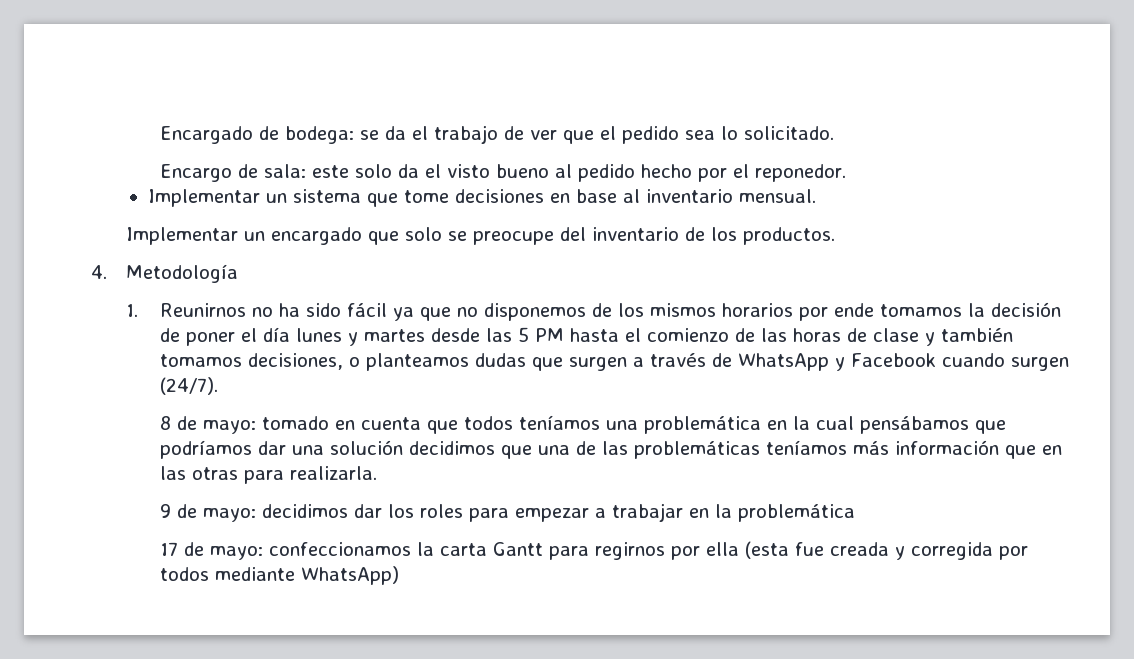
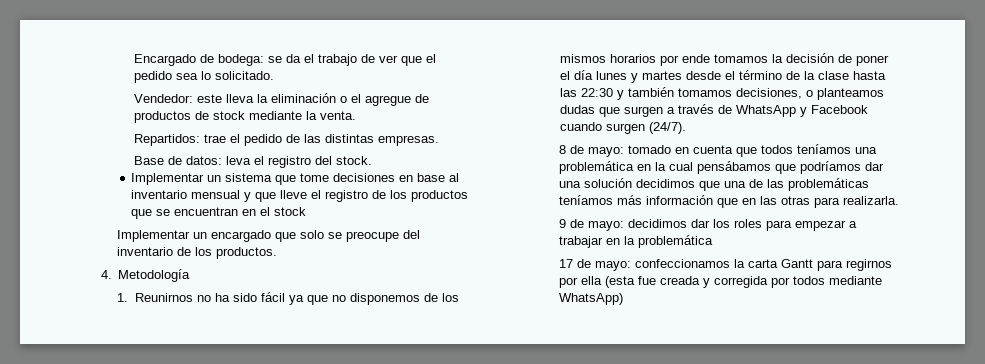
[160,164,847,182] Encargo de sala: este solo da el visto bueno al pedido hecho por el reponedor. -> [133,93,429,106] [133,111,356,123] [133,134,439,146] [133,156,372,168] Vendedor: este lleva la eliminación o el agregue de productos de stock mediante la venta. // Repartidos: trae el pedido de las distintas empresas. // Base de datos: leva el registro del stock.
[739,189,817,203] mensual. -> [191,190,469,202] [131,207,307,219] mensual y que lleve el registro de los productos que se encuentran en el stock
[486,327,920,342] las 5 PM hasta el comienzo de las horas de clase -> [724,70,886,80] [559,88,613,97] el término de la clase hasta las 22:30

